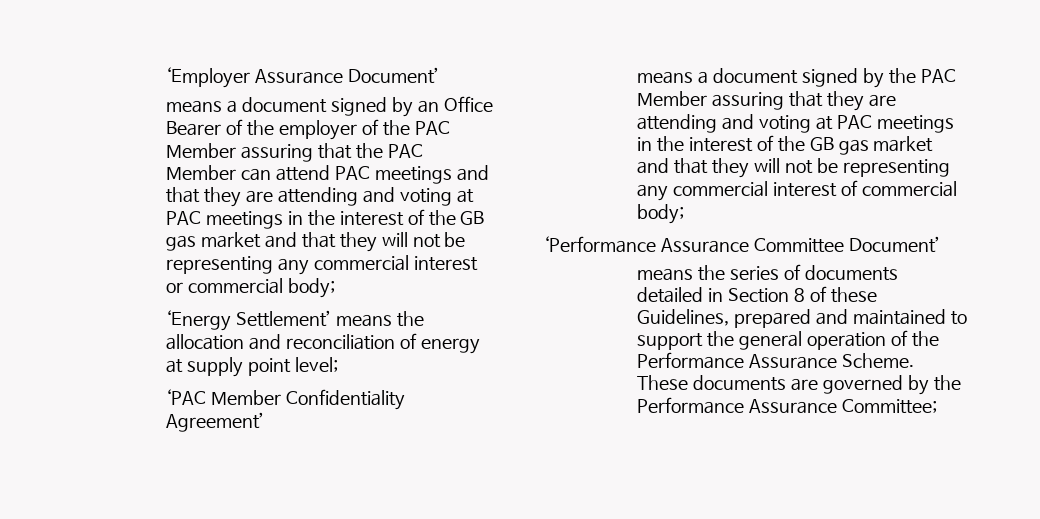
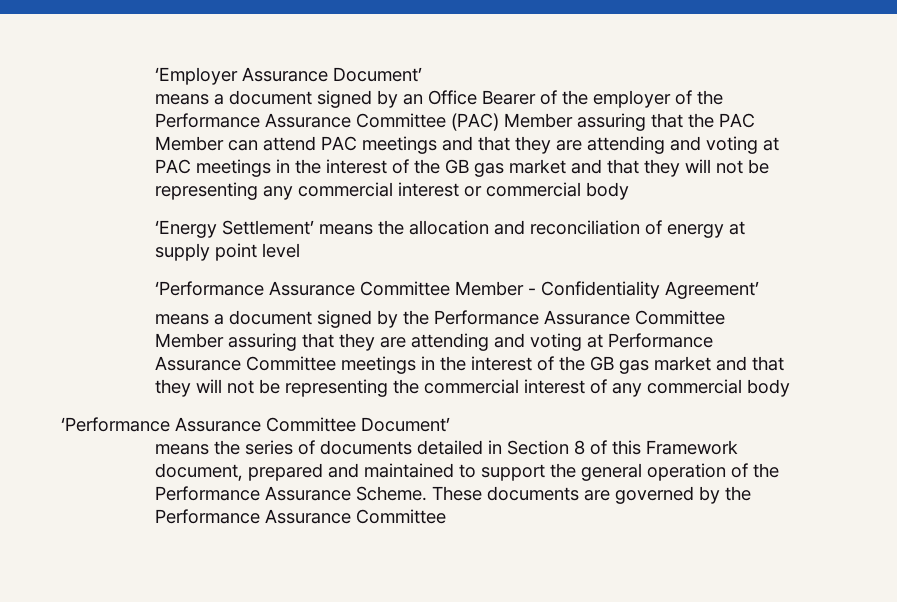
[414,121,450,135] PAC -> [155,113,500,131] Performance Assurance Committee (PAC)
[288,278,336,298] body; -> [586,182,630,200] body
[295,357,339,372] [166,389,282,405] level; // ‘PAC Member -> [262,243,301,258] [155,281,537,296] level // ‘Performance Assurance Committee Member -
[920,69,956,83] PAC -> [434,310,726,325] Performance Assurance Committee
[836,115,872,129] PAC -> [608,333,714,348] [155,356,337,371] Performance Assurance Committee
[637,184,669,201] any -> [393,379,420,394] the
[861,181,957,197] [637,204,685,224] commercial body; -> [612,379,791,397] any commercial body
[830,287,877,303] [637,309,730,326] these Guidelines, -> [612,440,739,455] [155,463,244,481] this Framework document,
[842,399,938,414] Committee; -> [356,509,447,524] Committee

